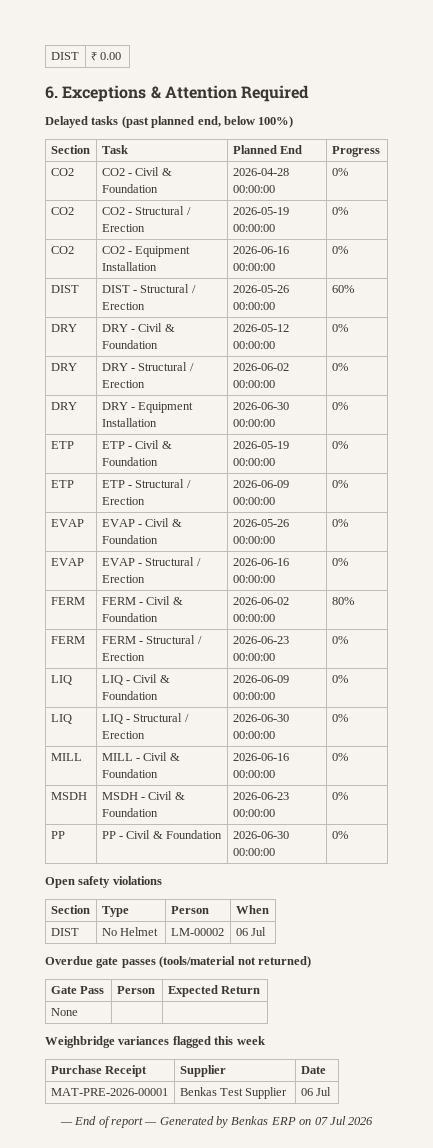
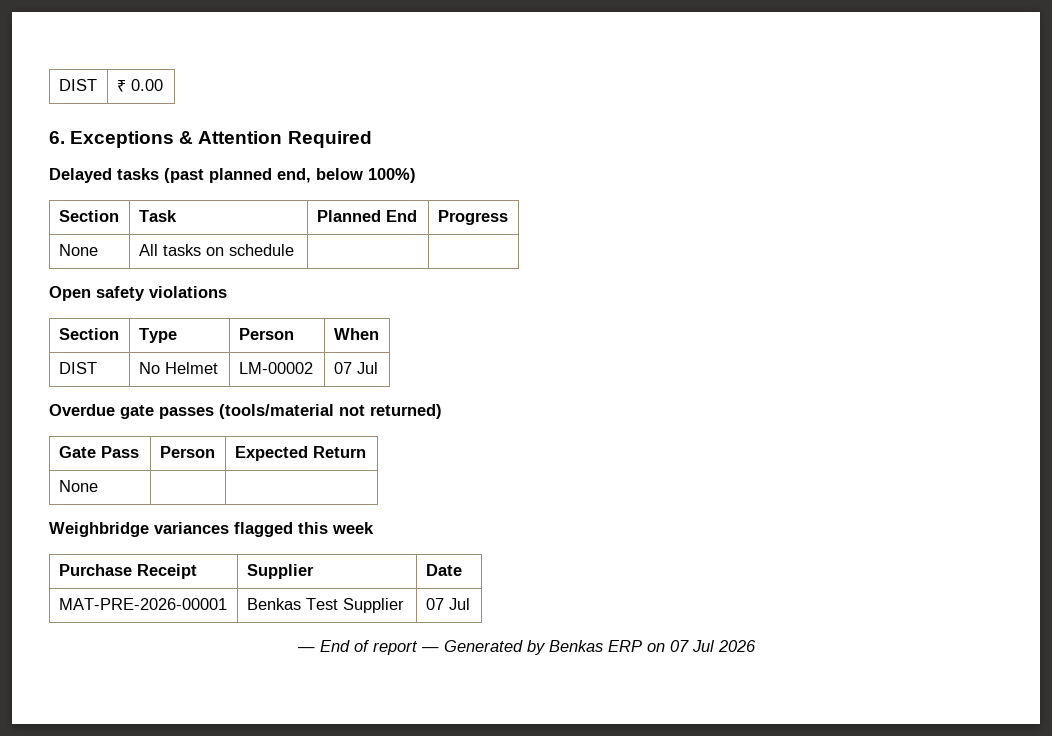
[50,168,74,176] [101,167,172,176] [101,184,158,193] [232,168,289,176] [232,185,275,193] [331,168,348,176] [50,207,74,215] [101,206,191,215] [101,224,145,232] [232,207,289,215] [232,224,275,232] [331,207,348,215] [50,246,74,254] [101,246,191,257] [101,262,157,271] [232,246,289,254] [232,263,275,271] [331,246,348,254] [50,285,79,293] [101,284,196,293] [101,302,145,310] [232,285,289,293] [232,302,275,310] [331,285,354,293] [50,324,77,332] [101,323,175,332] [101,340,158,349] [232,324,289,332] [232,341,275,349] [331,324,348,332] [50,363,77,371] [101,362,194,371] [101,380,145,388] [232,363,289,371] [232,380,275,388] [331,363,348,371] [50,402,77,410] [101,402,194,413] [101,418,157,427] [232,402,289,410] [232,419,275,427] [331,402,348,410] [50,441,74,449] [101,440,172,449] [101,457,158,466] [232,441,289,449] [232,458,275,466] [331,441,348,449] [50,480,74,488] [101,479,191,488] [101,497,145,505] [232,480,289,488] [232,497,275,505] [331,480,348,488] [50,519,84,527] [101,518,182,527] [101,535,158,544] [232,519,289,527] [232,536,275,544] [331,519,348,527] [50,558,84,566] [101,557,201,566] [101,575,145,583] [232,558,289,566] [232,575,275,583] [331,558,348,566] [50,597,85,605] [101,596,183,605] [101,613,158,622] [232,597,289,605] [232,614,275,622] [331,597,354,605] [50,636,85,644] [101,635,202,644] [101,653,145,661] [232,636,289,644] [232,653,275,661] [331,636,348,644] [50,675,72,685] [101,674,170,685] [101,691,158,700] [232,675,289,683] [232,692,275,700] [331,675,348,683] [50,714,72,724] [101,713,189,724] [101,731,145,739] [232,714,289,722] [232,731,275,739] [331,714,348,722] [50,753,82,761] [101,752,180,761] [101,769,158,778] [232,753,289,761] [232,770,275,778] [331,753,348,761] [50,792,87,800] [101,791,185,800] [101,808,158,817] [232,792,289,800] [232,809,275,817] [331,792,348,800] [50,831,65,839] [101,830,223,839] [232,831,289,839] [232,848,275,856] [331,831,348,839] CO2 | CO2 - Civil & Foundation | 2026-04-28 00:00:00 | 0% // CO2 | CO2 - Structural / Erection | 2026-05-19 00:00:00 | 0% // CO2 | CO2 - Equipment Installation | 2026-06-16 00:00:00 | 0% // DIST | DIST - Structural / Erection | 2026-05-26 00:00:00 | 60% // DRY | DRY - Civil & Foundation | 2026-05-12 00:00:00 | 0% // DRY | DRY - Structural / Erection | 2026-06-02 00:00:00 | 0% // DRY | DRY - Equipment Installation | 2026-06-30 00:00:00 | 0% // ETP | ETP - Civil & Foundation | 2026-05-19 00:00:00 | 0% // ETP | ETP - Structural / Erection | 2026-06-09 00:00:00 | 0% // EVAP | EVAP - Civil & Foundation | 2026-05-26 00:00:00 | 0% // EVAP | EVAP - Structural / Erection | 2026-06-16 00:00:00 | 0% // FERM | FERM - Civil & Foundation | 2026-06-02 00:00:00 | 80% // FERM | FERM - Structural / Erection | 2026-06-23 00:00:00 | 0% // LIQ | LIQ - Civil & Foundation | 2026-06-09 00:00:00 | 0% // LIQ | LIQ - Structural / Erection | 2026-06-30 00:00:00 | 0% // MILL | MILL - Civil & Foundation | 2026-06-16 00:00:00 | 0% // MSDH | MSDH - Civil & Foundation | 2026-06-23 00:00:00 | 0% // PP | PP - Civil & Foundation | 2026-06-30 00:00:00 | 0% -> [58,244,98,256] [138,244,294,256] None | All tasks on schedule | |
[235,928,248,936] 06 -> [333,362,352,374] 07
[300,1088,313,1096] 06 -> [425,598,444,610] 07

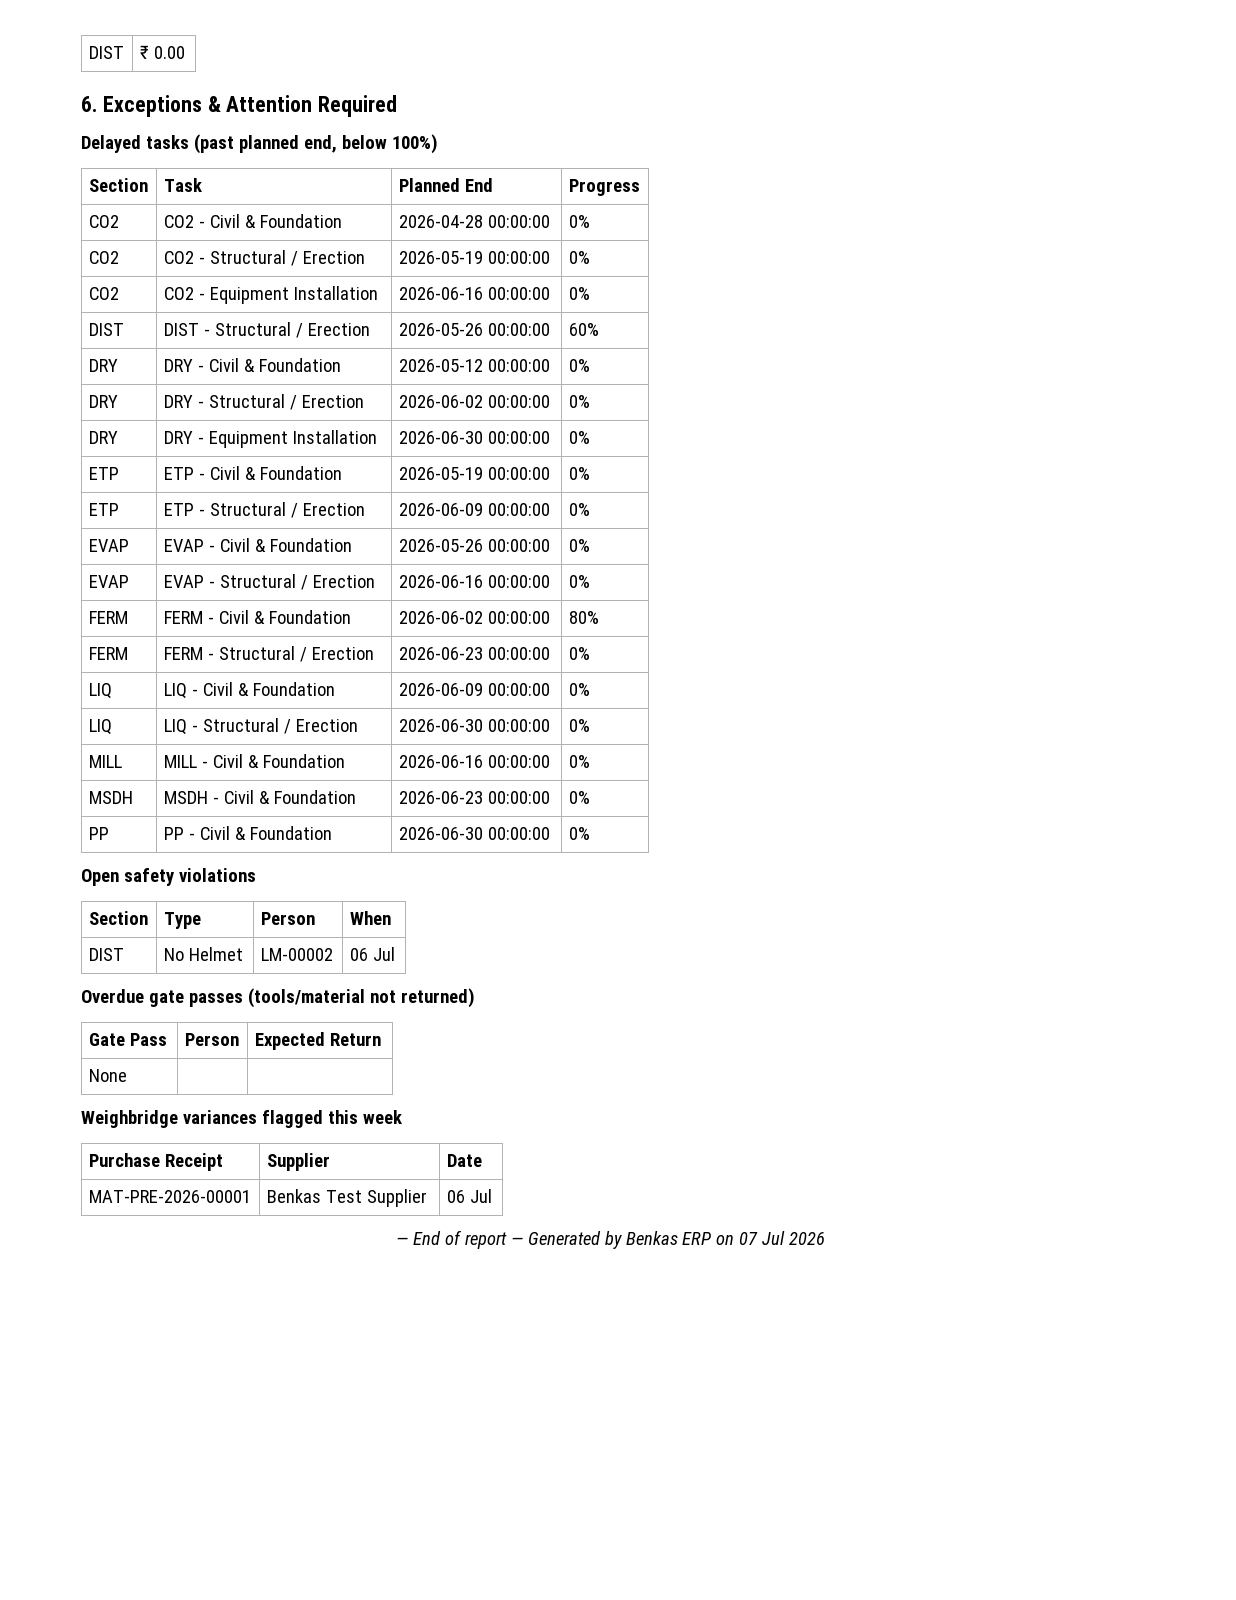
[58,244,98,256] [138,244,294,256] None | All tasks on schedule | | -> [88,215,119,228] [163,214,342,228] [398,215,550,228] [568,215,590,228] [88,251,119,264] [163,250,365,266] [398,251,550,264] [568,251,590,264] [88,287,119,300] [163,286,378,304] [398,287,550,300] [568,287,590,300] [88,323,124,336] [163,322,370,338] [398,323,550,336] [568,323,599,336] [88,359,118,372] [163,358,341,372] [398,359,550,372] [568,359,590,372] [88,395,118,408] [163,394,364,410] [398,395,550,408] [568,395,590,408] [88,431,118,444] [163,430,377,448] [398,431,550,444] [568,431,590,444] [88,467,119,480] [163,466,342,480] [398,467,550,480] [568,467,590,480] [88,503,119,516] [163,502,365,518] [398,503,550,516] [568,503,590,516] [88,539,129,552] [163,538,352,552] [398,539,550,552] [568,539,590,552] [88,575,129,588] [163,574,375,590] [398,575,550,588] [568,575,590,588] [88,611,128,624] [163,610,351,624] [398,611,550,624] [568,611,599,624] [88,647,128,660] [163,646,374,662] [398,647,550,660] [568,647,590,660] [88,683,112,699] [163,682,335,699] [398,683,550,696] [568,683,590,696] [88,719,112,735] [163,718,358,735] [398,719,550,732] [568,719,590,732] [88,755,122,768] [163,754,345,768] [398,755,550,768] [568,755,590,768] [88,791,133,804] [163,790,356,804] [398,791,550,804] [568,791,590,804] [88,827,109,840] [163,826,332,840] [398,827,550,840] [568,827,590,840] CO2 | CO2 - Civil & Foundation | 2026-04-28 00:00:00 | 0% // CO2 | CO2 - Structural / Erection | 2026-05-19 00:00:00 | 0% // CO2 | CO2 - Equipment Installation | 2026-06-16 00:00:00 | 0% // DIST | DIST - Structural / Erection | 2026-05-26 00:00:00 | 60% // DRY | DRY - Civil & Foundation | 2026-05-12 00:00:00 | 0% // DRY | DRY - Structural / Erection | 2026-06-02 00:00:00 | 0% // DRY | DRY - Equipment Installation | 2026-06-30 00:00:00 | 0% // ETP | ETP - Civil & Foundation | 2026-05-19 00:00:00 | 0% // ETP | ETP - Structural / Erection | 2026-06-09 00:00:00 | 0% // EVAP | EVAP - Civil & Foundation | 2026-05-26 00:00:00 | 0% // EVAP | EVAP - Structural / Erection | 2026-06-16 00:00:00 | 0% // FERM | FERM - Civil & Foundation | 2026-06-02 00:00:00 | 80% // FERM | FERM - Structural / Erection | 2026-06-23 00:00:00 | 0% // LIQ | LIQ - Civil & Foundation | 2026-06-09 00:00:00 | 0% // LIQ | LIQ - Structural / Erection | 2026-06-30 00:00:00 | 0% // MILL | MILL - Civil & Foundation | 2026-06-16 00:00:00 | 0% // MSDH | MSDH - Civil & Foundation | 2026-06-23 00:00:00 | 0% // PP | PP - Civil & Foundation | 2026-06-30 00:00:00 | 0%
[333,362,352,374] 07 -> [349,948,368,961] 06
[425,598,444,610] 07 -> [446,1190,465,1203] 06

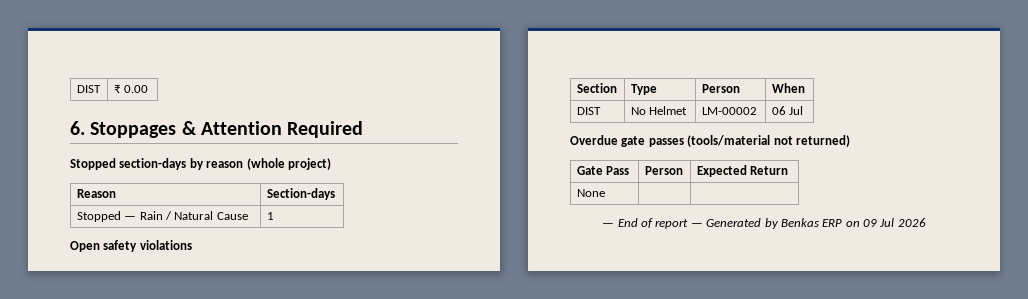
[102,95,202,117] Exceptions -> [90,122,177,138] Stoppages
[81,134,438,154] [88,178,148,192] [163,178,202,192] [398,178,493,192] [568,179,640,196] [88,215,119,228] [163,214,342,228] [398,215,550,228] [568,215,590,228] [88,251,119,264] [163,250,365,266] [398,251,550,264] [568,251,590,264] [88,287,119,300] [163,286,378,304] [398,287,550,300] [568,287,590,300] [88,323,124,336] [163,322,370,338] [398,323,550,336] [568,323,599,336] [88,359,118,372] [163,358,341,372] [398,359,550,372] [568,359,590,372] [88,395,118,408] [163,394,364,410] [398,395,550,408] [568,395,590,408] [88,431,118,444] [163,430,377,448] [398,431,550,444] [568,431,590,444] [88,467,119,480] [163,466,342,480] [398,467,550,480] [568,467,590,480] [88,503,119,516] [163,502,365,518] [398,503,550,516] [568,503,590,516] [88,539,129,552] [163,538,352,552] [398,539,550,552] [568,539,590,552] [88,575,129,588] [163,574,375,590] [398,575,550,588] [568,575,590,588] [88,611,128,624] [163,610,351,624] [398,611,550,624] [568,611,599,624] [88,647,128,660] [163,646,374,662] [398,647,550,660] [568,647,590,660] [88,683,112,699] [163,682,335,699] [398,683,550,696] [568,683,590,696] [88,719,112,735] [163,718,358,735] [398,719,550,732] [568,719,590,732] [88,755,122,768] [163,754,345,768] [398,755,550,768] [568,755,590,768] [88,791,133,804] [163,790,356,804] [398,791,550,804] [568,791,590,804] [88,827,109,840] [163,826,332,840] [398,827,550,840] [568,827,590,840] Delayed tasks (past planned end, below 100%) // Section | Task | Planned End | Progress // CO2 | CO2 - Civil & Foundation | 2026-04-28 00:00:00 | 0% // CO2 | CO2 - Structural / Erection | 2026-05-19 00:00:00 | 0% // CO2 | CO2 - Equipment Installation | 2026-06-16 00:00:00 | 0% // DIST | DIST - Structural / Erection | 2026-05-26 00:00:00 | 60% // DRY | DRY - Civil & Foundation | 2026-05-12 00:00:00 | 0% // DRY | DRY - Structural / Erection | 2026-06-02 00:00:00 | 0% // DRY | DRY - Equipment Installation | 2026-06-30 00:00:00 | 0% // ETP | ETP - Civil & Foundation | 2026-05-19 00:00:00 | 0% // ETP | ETP - Structural / Erection | 2026-06-09 00:00:00 | 0% // EVAP | EVAP - Civil & Foundation | 2026-05-26 00:00:00 | 0% // EVAP | EVAP - Structural / Erection | 2026-06-16 00:00:00 | 0% // FERM | FERM - Civil & Foundation | 2026-06-02 00:00:00 | 80% // FERM | FERM - Structural / Erection | 2026-06-23 00:00:00 | 0% // LIQ | LIQ - Civil & Foundation | 2026-06-09 00:00:00 | 0% // LIQ | LIQ - Structural / Erection | 2026-06-30 00:00:00 | 0% // MILL | MILL - Civil & Foundation | 2026-06-16 00:00:00 | 0% // MSDH | MSDH - Civil & Foundation | 2026-06-23 00:00:00 | 0% // PP | PP - Civil & Foundation | 2026-06-30 00:00:00 | 0% -> [70,158,331,170] [76,189,116,198] [266,188,335,200] [76,211,248,222] [266,212,274,220] Stopped section-days by reason (whole project) // Reason | Section-days // Stopped — Rain / Natural Cause | 1
[81,1110,402,1128] [88,1153,223,1171] [266,1153,330,1171] [446,1154,482,1167] [88,1190,251,1203] [266,1189,427,1207] [446,1189,492,1203] // Weighbridge variances flagged this week // Purchase Receipt | Supplier | Date // MAT-PRE-2026-00001 | Benkas Test Supplier | 06 Jul -> (605, 193) none
[739,1232,759,1245] 07 -> [863,219,877,227] 09

